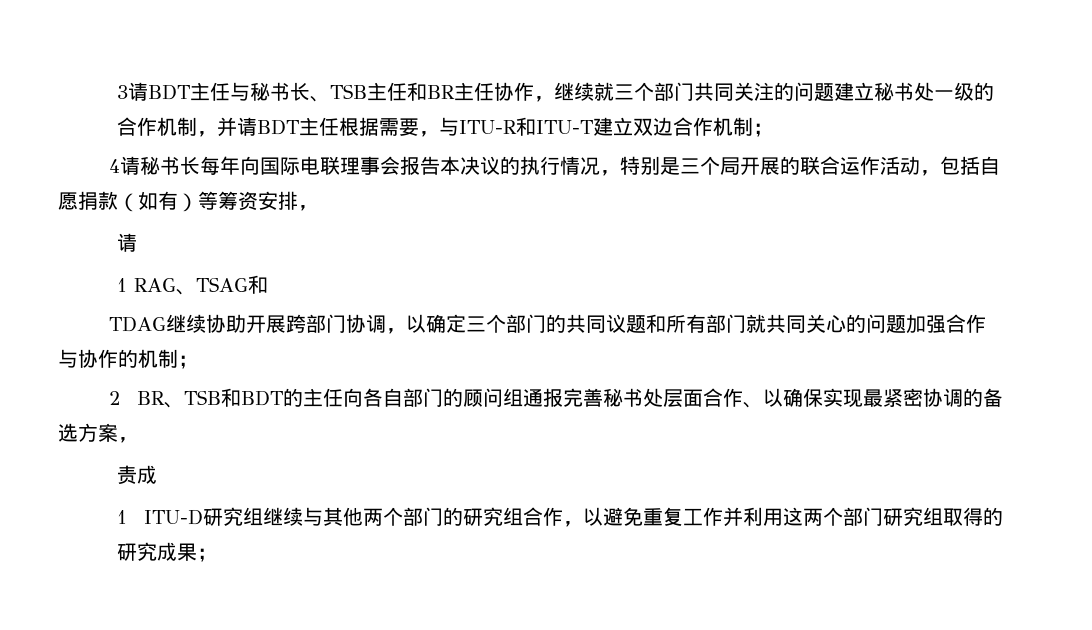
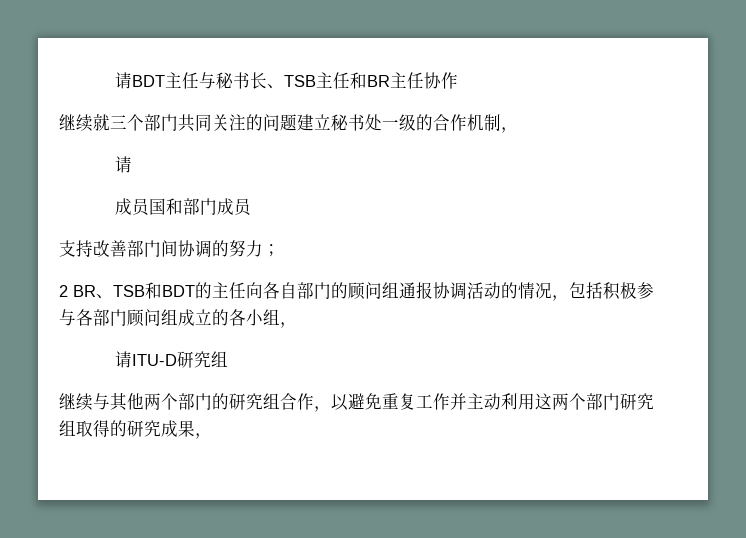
[116,85,128,99] 3 -> (115, 80) none
[533,96,554,102] ， -> (459, 80) //
[216,117,773,137] [108,156,1000,176] [58,191,318,212] [116,233,137,252] [116,275,268,295] [108,314,986,334] [58,349,178,368] 并请BDT主任根据需要，与ITU-R和ITU-T建立双边合作机制； // 4请秘书长每年向国际电联理事会报告本决议的执行情况，特别是三个局开展的联合运作活动，包括自愿捐款（如有）等筹资安排， // 请 // 1 RAG、TSAG和 // TDAG继续协助开展跨部门协调，以确定三个部门的共同议题和所有部门就共同关心的问题加强合作与协作的机制 -> [115,156,133,173] [115,198,253,216] [59,240,263,258] // 请 // 成员国和部门成员 // 支持改善部门间协调的努力
[563,388,1003,408] [58,423,138,443] [116,465,157,485] [116,510,127,524] 完善秘书处层面合作、以确保实现最紧密协调的备选方案， // 责成 // 1 -> [433,282,654,301] [59,309,297,328] [115,351,133,368] 协调活动的情况，包括积极参与各部门顾问组成立的各小组， // 请
(263, 516) none -> (229, 359) //
(743, 517) none -> [467,393,501,410] 主动
[196,548,217,562] ； -> [195,433,212,439] ，

